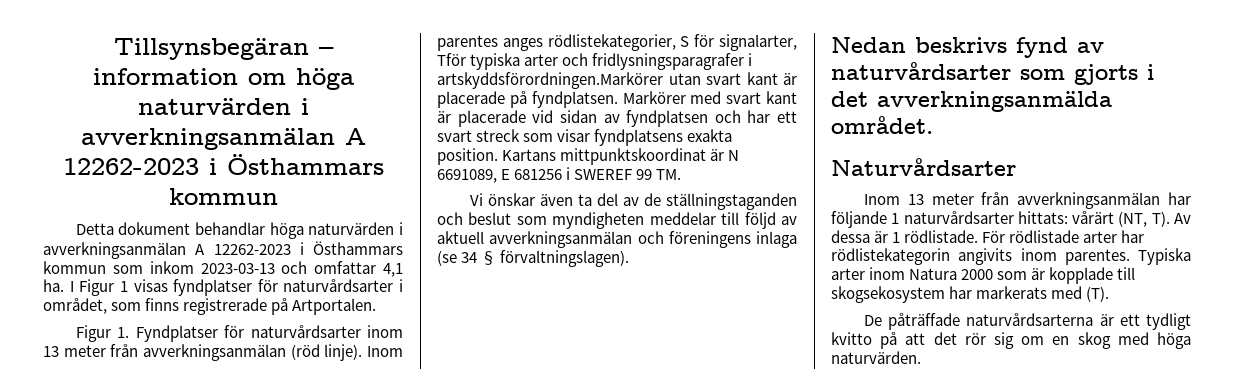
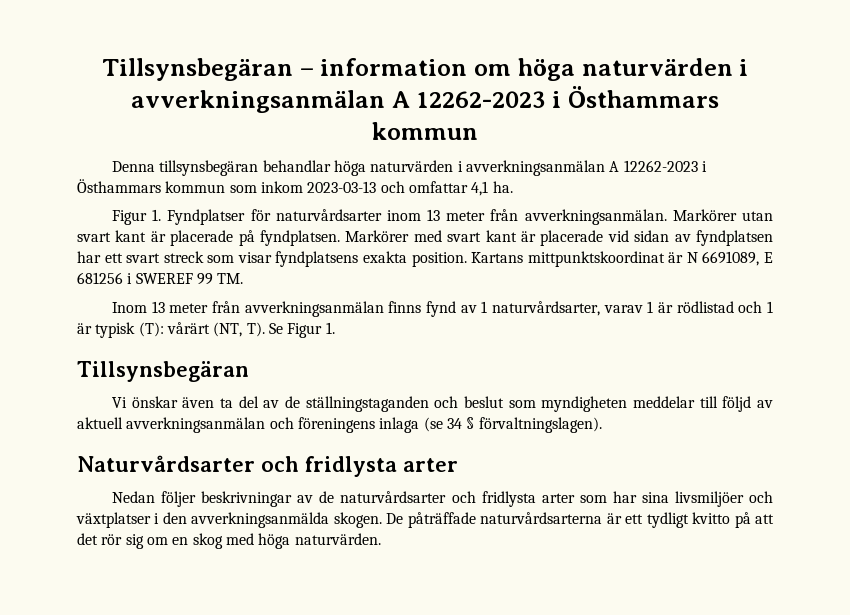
[75,222,191,235] Detta dokument -> [112,160,259,176] Denna tillsynsbegäran
[69,279,403,296] [43,298,377,315] I Figur 1 visas fyndplatser för naturvårdsarter i området, som finns registrerade på Artportalen. -> (513, 187) none
[143,344,403,361] [437,34,797,51] [437,53,753,70] [437,72,663,89] avverkningsanmälan (röd linje). Inom parentes anges rödlistekategorier, S för signalarter, Tför typiska arter och fridlysningsparagrafer i artskyddsförordningen.Markörer -> [524,209,737,225] avverkningsanmälan. Markörer
[714,110,741,123] och -> (773, 238) none
(682, 174) none -> [112,301,773,317] [77,322,335,338] [77,361,249,382] // Inom 13 meter från avverkningsanmälan finns fynd av 1 naturvårdsarter, varav 1 är rödlistad och 1 är typisk (T): vårärt (NT, T). Se Figur 1. // Tillsynsbegäran
[831,37,1104,58] [831,62,1154,85] [831,91,1112,112] [831,116,933,134] [831,158,1016,176] [863,192,1191,209] [831,211,1191,228] [831,230,1145,243] [831,248,1191,265] [831,267,1136,284] [831,286,1110,303] Nedan beskrivs fynd av naturvårdsarter som gjorts i det avverkningsanmälda området. // Naturvårdsarter // Inom 13 meter från avverkningsanmälan har följande 1 naturvårdsarter hittats: vårärt (NT, T). Av dessa är 1 rödlistade. För rödlistade arter har rödlistekategorin angivits inom parentes. Typiska arter inom Natura 2000 som är kopplade till skogsekosystem har markerats med (T). // -> [77,455,458,477] [112,491,773,507] [76,512,382,528] Naturvårdsarter och fridlysta arter // Nedan följer beskrivningar av de naturvårdsarter och fridlysta arter som har sina livsmiljöer och växtplatser i den avverkningsanmälda skogen.

